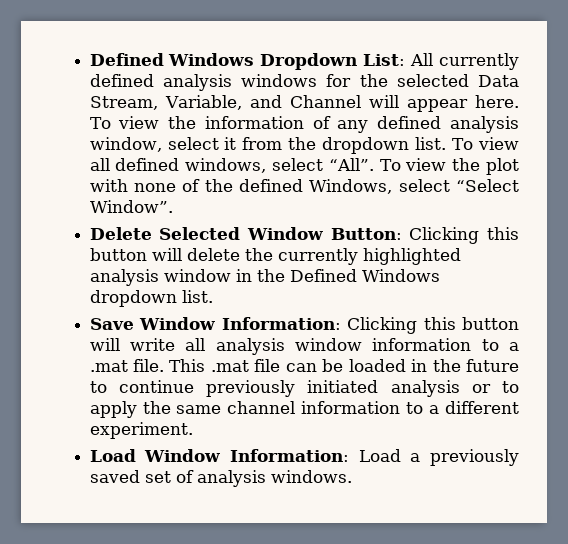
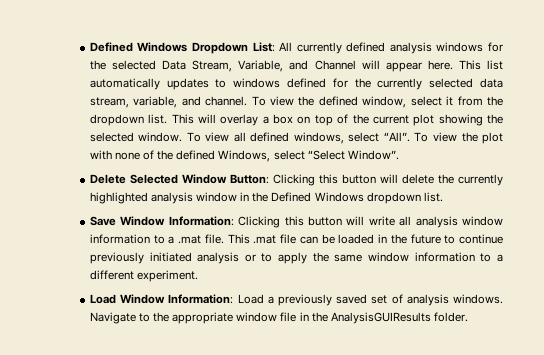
[89,116,519,133] To view the information of any defined analysis -> [458,60,503,70] [89,78,503,90] [89,96,358,108] This list automatically updates to windows defined for the currently selected data stream, variable, and channel. To view the defined
(447, 143) none -> [171,114,503,126] [89,132,183,142] This will overlay a box on top of the current plot showing the selected window.
[227,401,296,414] channel -> [368,252,410,262] window
(352, 476) none -> [89,312,468,324] Navigate to the appropriate window file in the AnalysisGUIResults folder.

